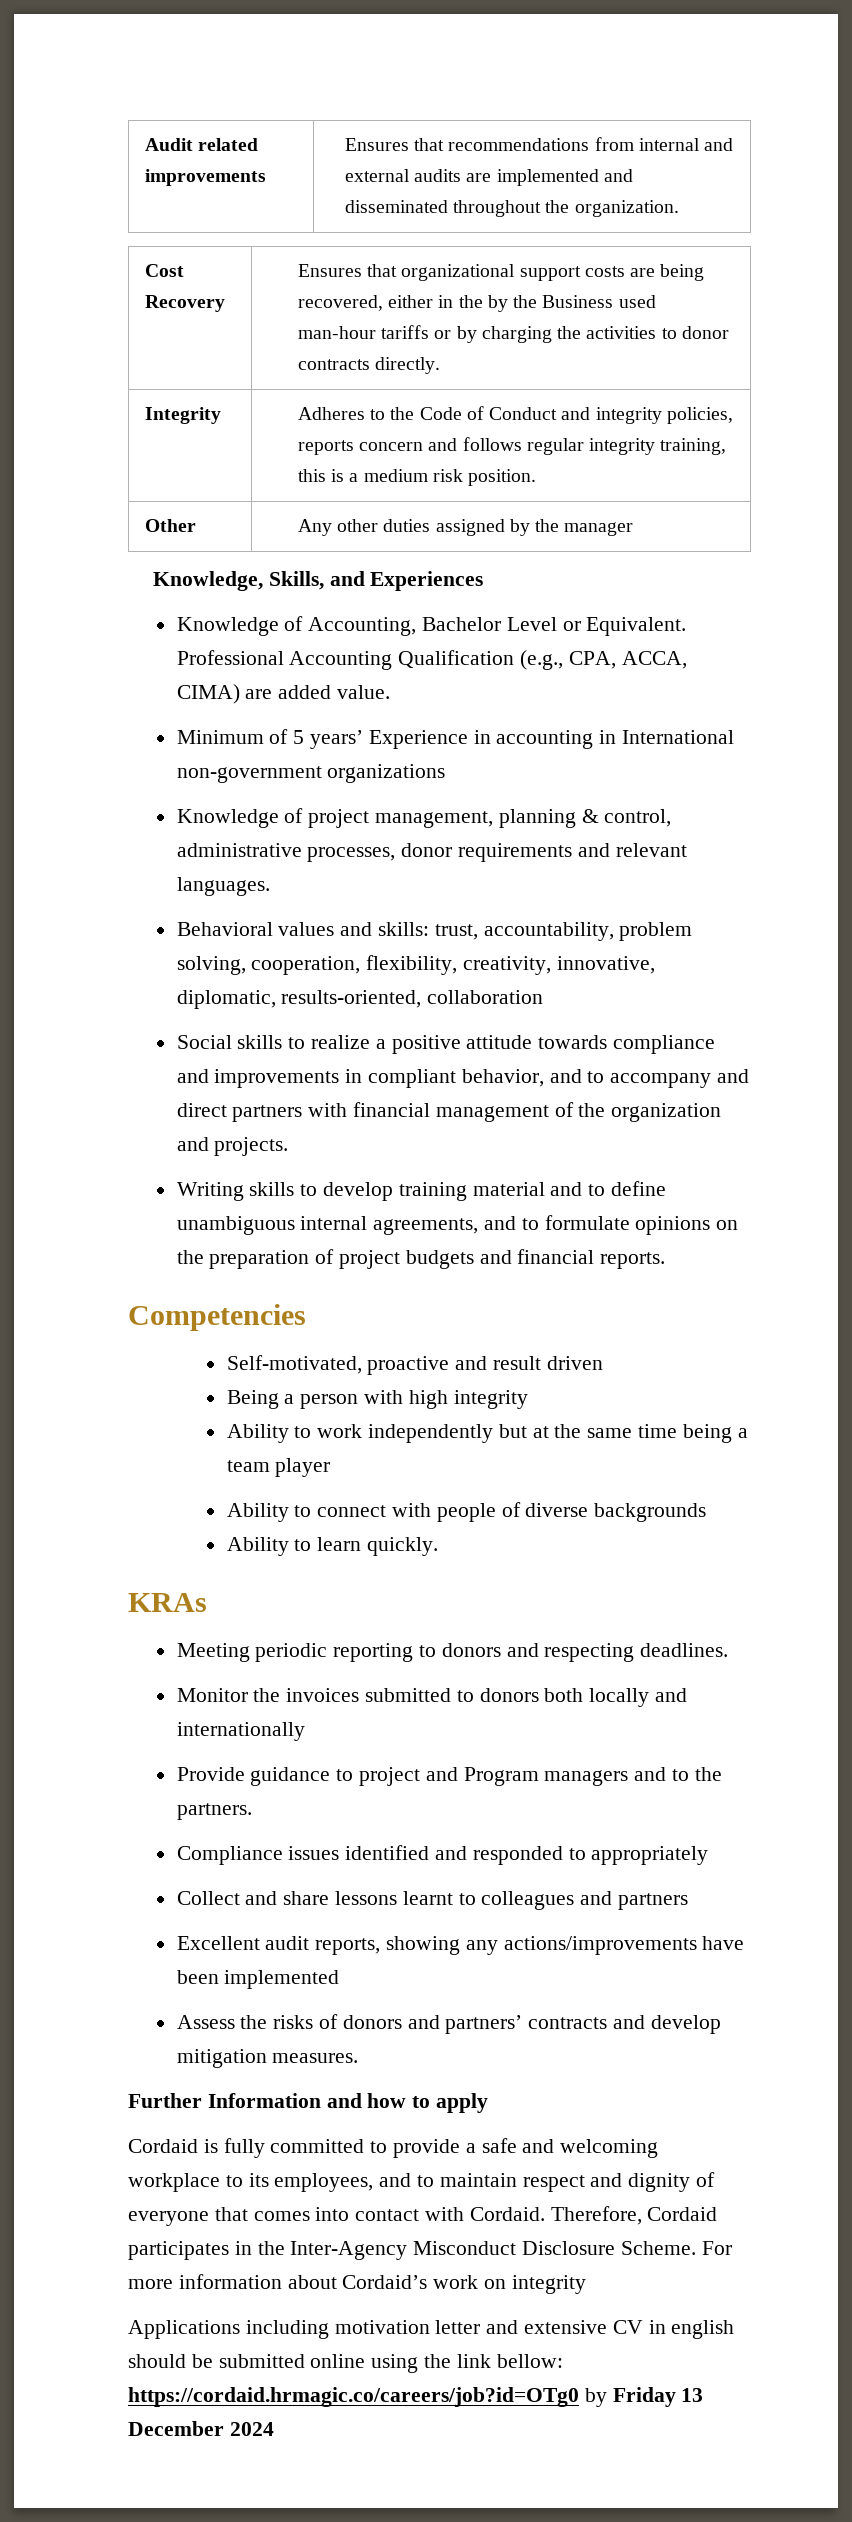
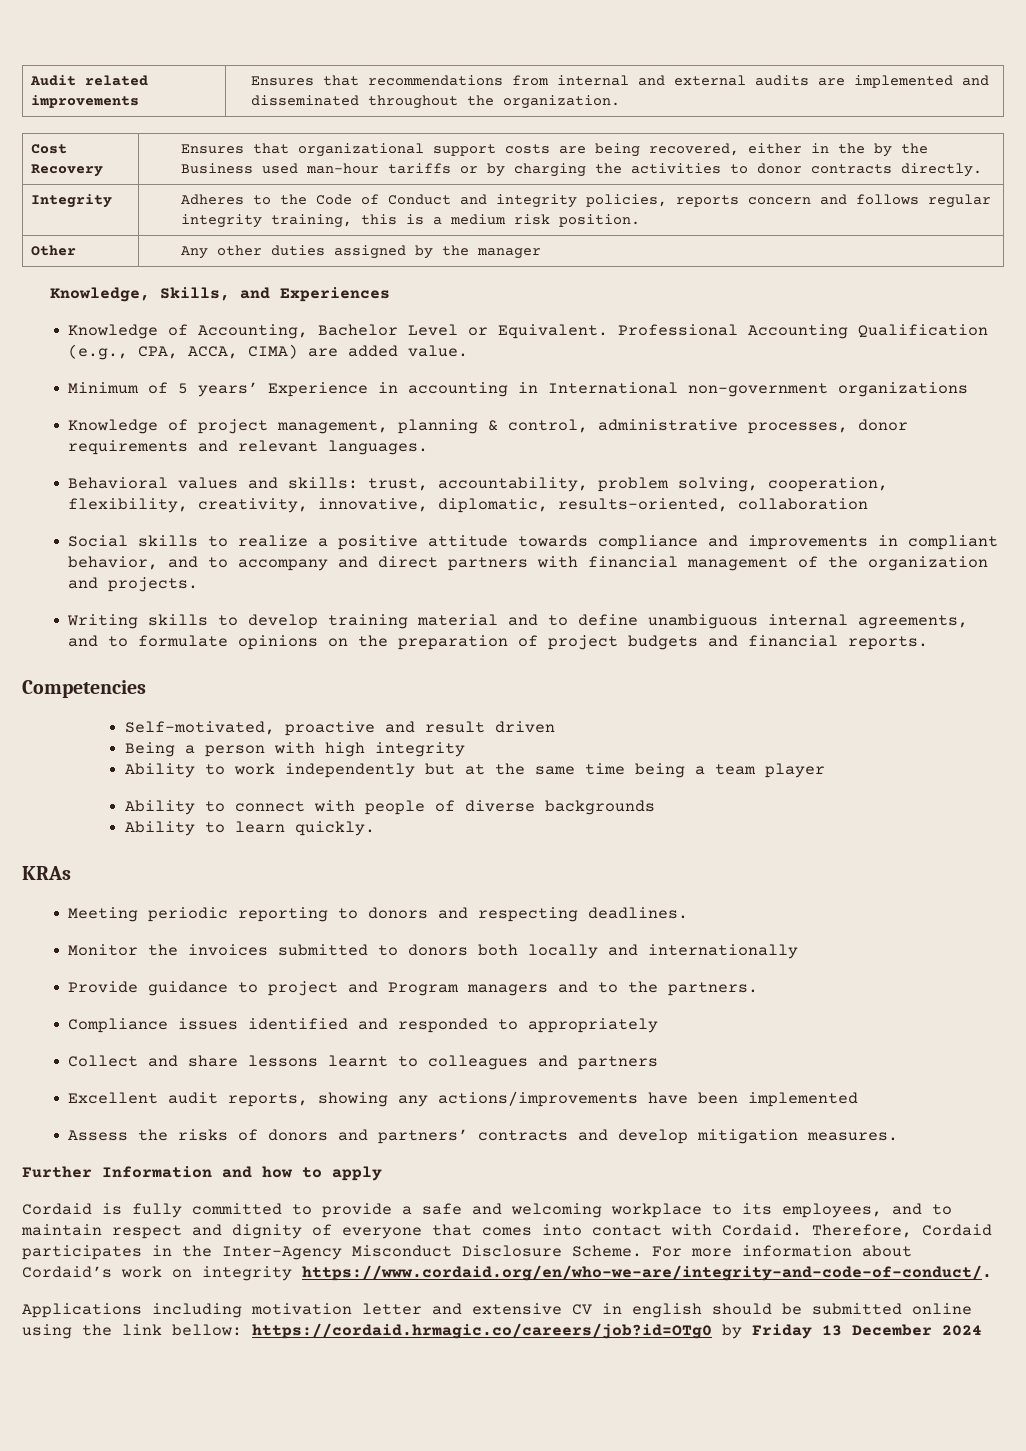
(586, 2284) none -> [302,1265,992,1281] https://www.cordaid.org/en/who-we-are/integrity-and-code-of-conduct/.

